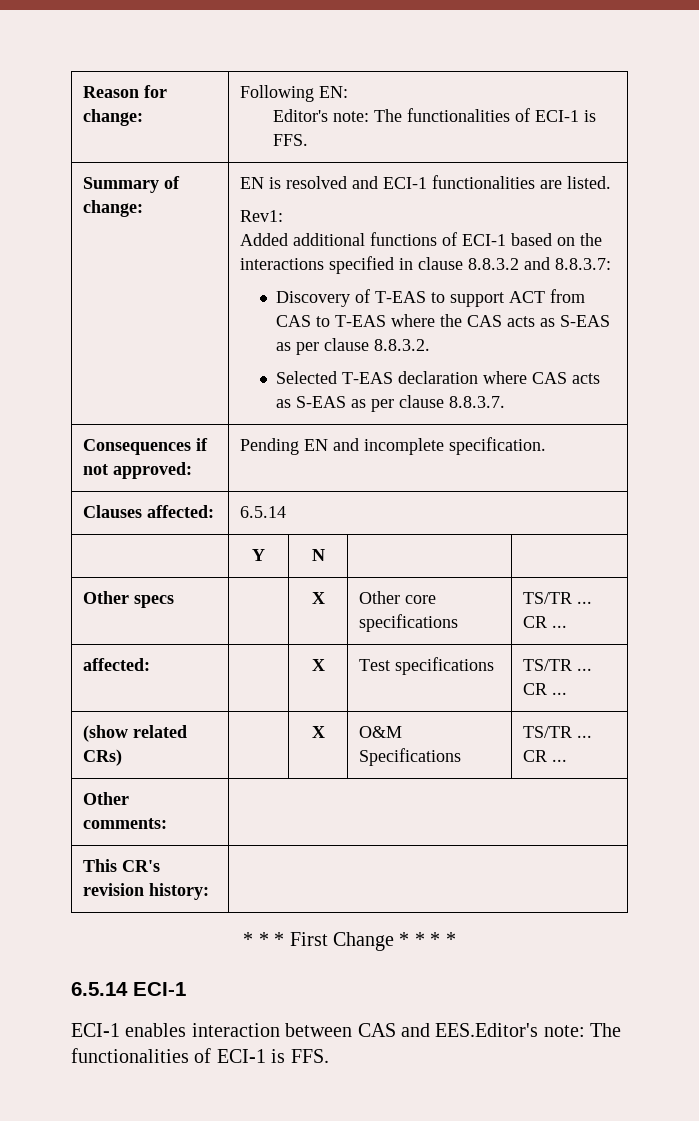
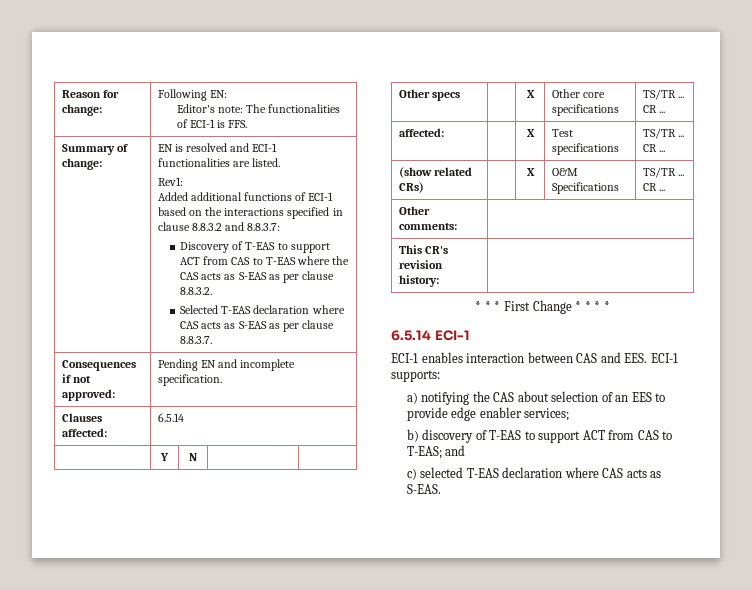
[435,1023,622,1037] [71,1048,329,1063] EES.Editor's note: The functionalities of ECI-1 is FFS. -> [624,353,678,363] [391,370,440,382] [406,391,666,405] [406,407,570,421] [406,429,673,443] [406,445,466,459] [406,467,662,480] [406,484,441,494] EES. ECI-1 supports: // a) notifying the CAS about selection of an EES to provide edge enabler services; // b) discovery of T-EAS to support ACT from CAS to T-EAS; and // c) selected T-EAS declaration where CAS acts as S-EAS.

